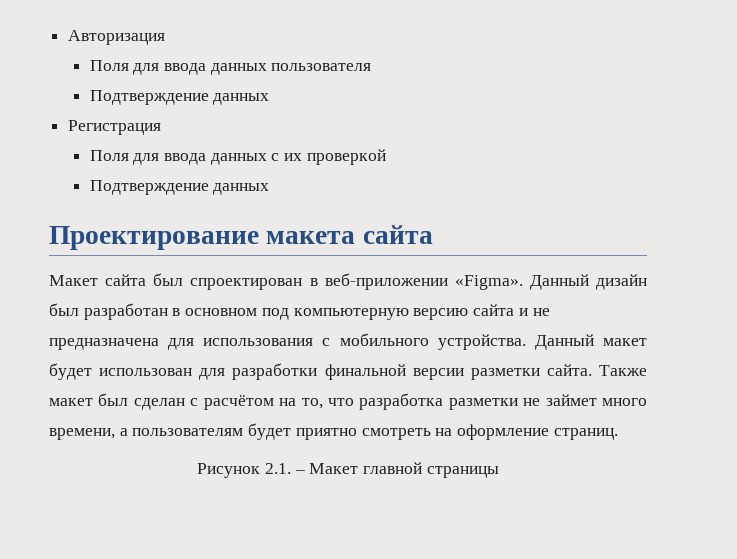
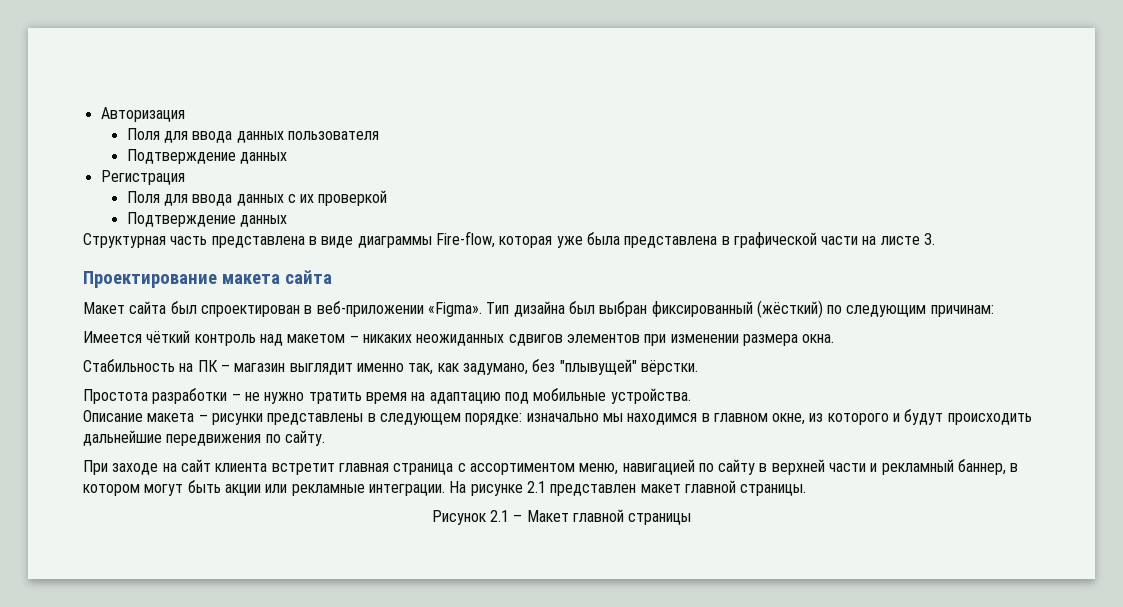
(270, 189) none -> [83,231,936,248] // Структурная часть представлена в виде диаграммы Fire-flow, которая уже была представлена в графической части на листе 3.
[529,274,647,290] [49,303,550,320] [49,333,647,350] [49,363,647,380] [49,393,647,410] [49,423,618,440] Данный дизайн был разработан в основном под компьютерную версию сайта и не предназначена для использования с мобильного устройства. Данный макет будет использован для разработки финальной версии разметки сайта. Также макет был сделан с расчётом на то, что разработка разметки не займет много времени, а пользователям будет приятно смотреть на оформление страниц. -> [486,300,994,318] [83,330,835,346] [83,359,698,375] [83,388,691,404] [83,409,1032,425] [83,430,325,446] [83,459,1019,475] [83,480,807,496] Тип дизайна был выбран фиксированный (жёсткий) по следующим причинам: // Имеется чёткий контроль над макетом – никаких неожиданных сдвигов элементов при изменении размера окна. // Стабильность на ПК – магазин выглядит именно так, как задумано, без "плывущей" вёрстки. // Простота разработки – не нужно тратить время на адаптацию под мобильные устройства. // Описание макета – рисунки представлены в следующем порядке: изначально мы находимся в главном окне, из которого и будут происходить дальнейшие передвижения по сайту. // При заходе на сайт клиента встретит главная страница с ассортиментом меню, навигацией по сайту в верхней части и рекламный баннер, в котором могут быть акции или рекламные интеграции. На рисунке 2.1 представлен макет главной страницы.
[264,463,291,474] 2.1. -> [490,510,510,522] 2.1

